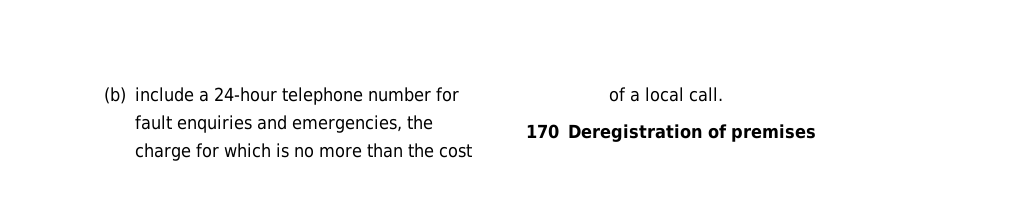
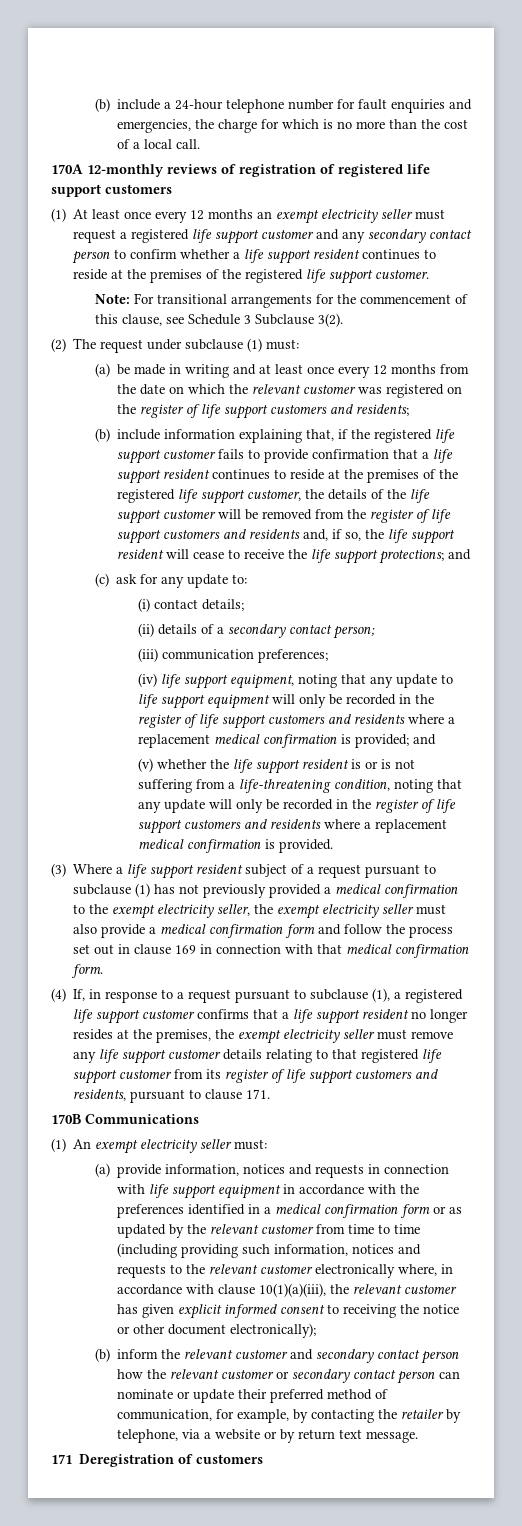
[526,124,559,139] 170 -> [51,164,430,177] [51,184,172,197] [51,208,446,224] [73,229,473,244] [72,249,437,264] [73,269,430,284] [94,293,468,308] [94,313,343,327] [51,338,300,353] [94,363,469,378] [116,384,462,398] [116,404,409,419] [94,428,455,443] [116,449,453,464] [116,469,458,484] [116,489,430,504] [116,509,451,524] [116,529,455,544] [116,549,471,564] [94,573,248,588] [138,598,245,612] [138,623,376,639] [138,648,329,663] [138,673,454,689] [138,694,435,709] [138,714,456,729] [138,734,437,748] [138,758,416,774] [138,779,463,793] [138,799,457,813] [138,819,448,834] [138,839,334,853] [51,863,437,879] [73,883,459,898] [73,904,447,919] [73,924,454,938] [73,944,470,958] [71,964,104,978] [51,988,464,1003] [73,1009,469,1024] [73,1029,454,1044] [73,1049,443,1064] [73,1069,439,1084] [73,1089,271,1103] [51,1114,199,1124] [51,1138,268,1154] [94,1163,449,1178] [116,1184,419,1199] [116,1204,462,1218] [116,1224,420,1238] [116,1243,421,1258] [116,1264,453,1278] [116,1283,457,1297] [116,1304,459,1319] [116,1323,316,1338] [94,1348,459,1364] [116,1369,460,1384] [116,1389,388,1403] [116,1409,461,1423] [116,1429,418,1443] [51,1454,72,1464] 170A 12-monthly reviews of registration of registered life support customers // (1) At least once every 12 months an exempt electricity seller must request a registered life support customer and any secondary contact person to confirm whether a life support resident continues to reside at the premises of the registered life support customer. // Note: For transitional arrangements for the commencement of this clause, see Schedule 3 Subclause 3(2). // (2) The request under subclause (1) must: // (a) be made in writing and at least once every 12 months from the date on which the relevant customer was registered on the register of life support customers and residents; // (b) include information explaining that, if the registered life support customer fails to provide confirmation that a life support resident continues to reside at the premises of the registered life support customer, the details of the life support customer will be removed from the register of life support customers and residents and, if so, the life support resident will cease to receive the life support protections; and // (c) ask for any update to: // (i) contact details; // (ii) details of a secondary contact person; // (iii) communication preferences; // (iv) life support equipment, noting that any update to life support equipment will only be recorded in the register of life support customers and residents where a replacement medical confirmation is provided; and // (v) whether the life support resident is or is not suffering from a life-threatening condition, noting that any update will only be recorded in the register of life support customers and residents where a replacement medical confirmation is provided. // (3) Where a life support resident subject of a request pursuant to subclause (1) has not previously provided a medical confirmation to the exempt electricity seller, the exempt electricity seller must also provide a medical confirmation form and follow the process set out in clause 169 in connection with that medical confirmation form. // (4) If, in response to a request pursuant to subclause (1), a registered life support customer confirms that a life support resident no longer resides at the premises, the exempt electricity seller must remove any life support customer details relating to that registered life support customer from its register of life support customers and residents, pursuant to clause 171. // 170B Communications // (1) An exempt electricity seller must: // (a) provide information, notices and requests in connection with life support equipment in accordance with the preferences identified in a medical confirmation form or as updated by the relevant customer from time to time (including providing such information, notices and requests to the relevant customer electronically where, in accordance with clause 10(1)(a)(iii), the relevant customer has given explicit informed consent to receiving the notice or other document electronically); // (b) inform the relevant customer and secondary contact person how the relevant customer or secondary contact person can nominate or update their preferred method of communication, for example, by contacting the retailer by telephone, via a website or by return text message. // 171
[731,124,816,142] premises -> [196,1454,264,1464] customers

